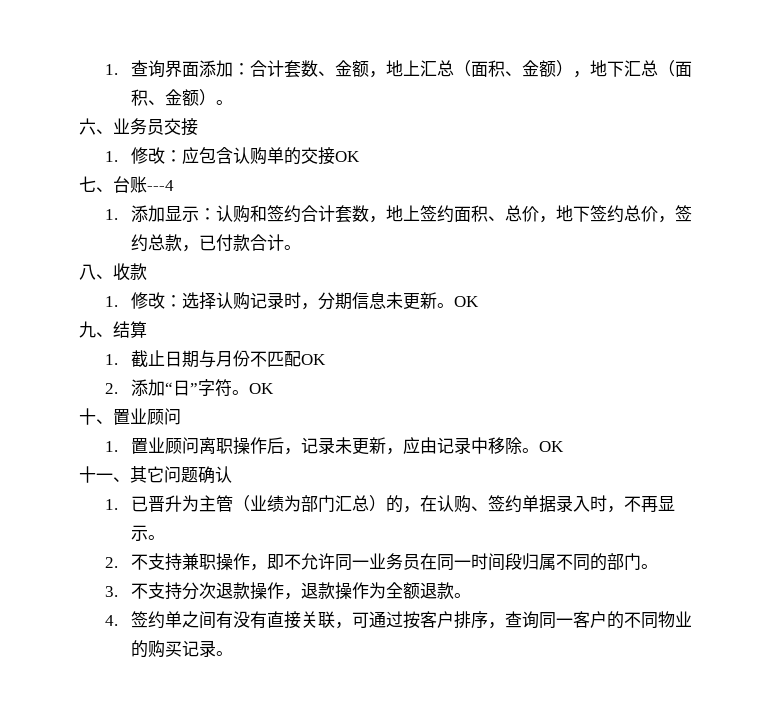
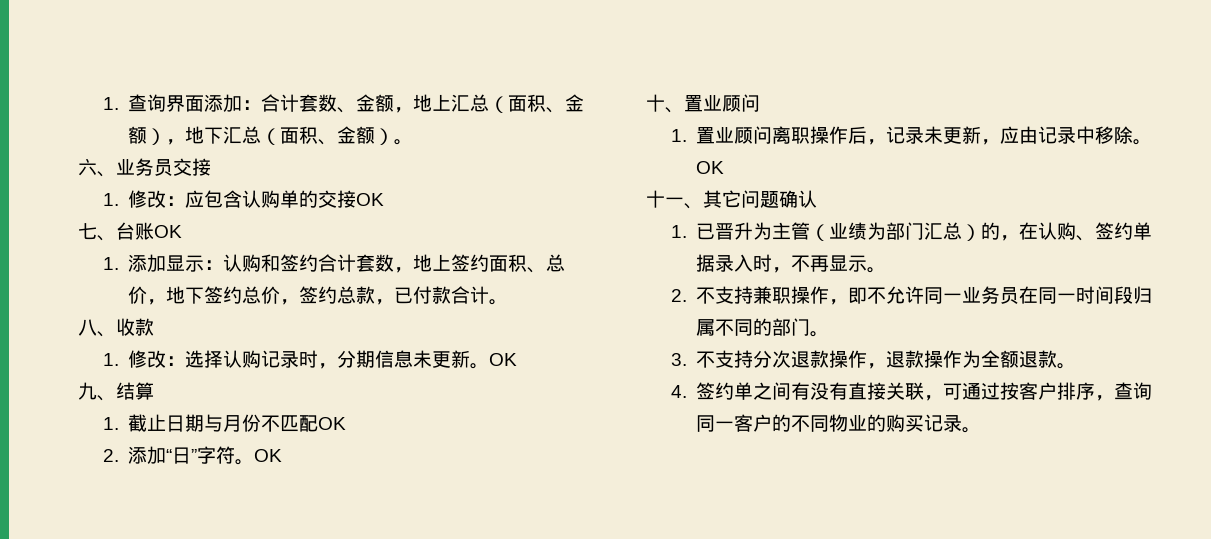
[147,180,174,191] ---4 -> [154,225,182,238] OK

